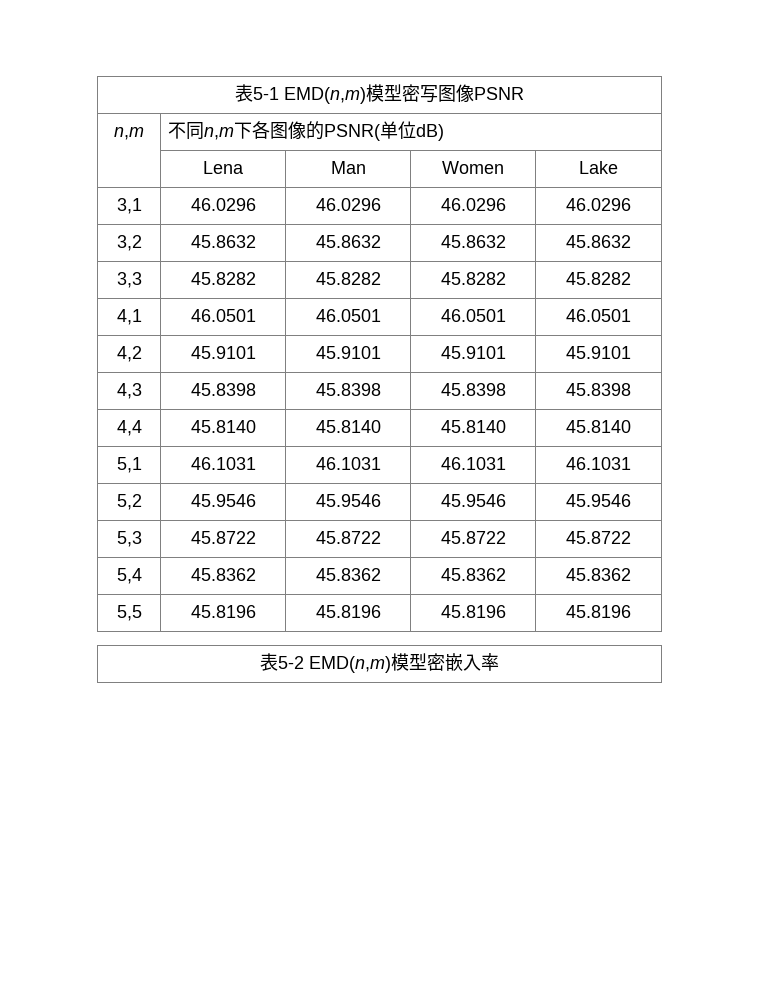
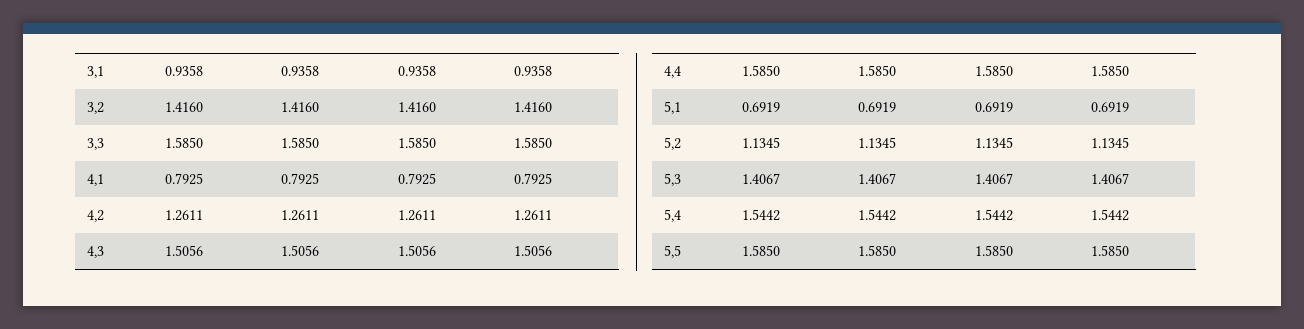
[235,84,524,104] [114,127,144,140] [167,121,444,141] [203,161,244,174] [330,161,366,174] [442,161,504,174] [579,161,618,174] [116,198,142,214] [190,198,256,211] [315,198,381,211] [440,198,506,211] [566,198,631,211] [116,235,142,251] [190,235,256,248] [315,235,381,248] [440,235,506,248] [566,235,631,248] [116,272,142,288] [190,272,256,285] [315,272,381,285] [440,272,506,285] [566,272,631,285] [116,309,142,325] [190,309,256,322] [315,309,381,322] [440,309,506,322] [566,309,631,322] [116,346,142,362] [190,346,256,359] [315,346,381,359] [440,346,506,359] [566,346,631,359] [116,383,142,399] [190,383,256,396] [315,383,381,396] [440,383,506,396] [566,383,631,396] [116,420,142,436] [190,420,256,433] [315,420,381,433] [440,420,506,433] [566,420,631,433] [116,457,142,473] [190,457,256,470] [315,457,381,470] [440,457,506,470] [566,457,631,470] [116,494,142,510] [190,494,256,507] [315,494,381,507] [440,494,506,507] [566,494,631,507] [116,531,142,547] [190,531,256,544] [315,531,381,544] [440,531,506,544] [566,531,631,544] [116,568,142,584] [190,568,256,581] [315,568,381,581] [440,568,506,581] [566,568,631,581] [116,605,142,621] [190,605,256,618] [315,605,381,618] [440,605,506,618] [566,605,631,618] [260,653,499,673] 表5-1 EMD(n,m)模型密写图像PSNR // n,m | 不同n,m下各图像的PSNR(单位dB) // | Lena | Man | Women | Lake // 3,1 | 46.0296 | 46.0296 | 46.0296 | 46.0296 // 3,2 | 45.8632 | 45.8632 | 45.8632 | 45.8632 // 3,3 | 45.8282 | 45.8282 | 45.8282 | 45.8282 // 4,1 | 46.0501 | 46.0501 | 46.0501 | 46.0501 // 4,2 | 45.9101 | 45.9101 | 45.9101 | 45.9101 // 4,3 | 45.8398 | 45.8398 | 45.8398 | 45.8398 // 4,4 | 45.8140 | 45.8140 | 45.8140 | 45.8140 // 5,1 | 46.1031 | 46.1031 | 46.1031 | 46.1031 // 5,2 | 45.9546 | 45.9546 | 45.9546 | 45.9546 // 5,3 | 45.8722 | 45.8722 | 45.8722 | 45.8722 // 5,4 | 45.8362 | 45.8362 | 45.8362 | 45.8362 // 5,5 | 45.8196 | 45.8196 | 45.8196 | 45.8196 // 表5-2 EMD(n,m)模型密嵌入率 -> [87,66,105,78] [165,65,204,76] [281,65,320,76] [398,65,437,76] [514,65,553,76] [87,102,105,114] [165,102,204,112] [281,102,320,112] [398,102,437,112] [514,102,553,112] [87,138,105,150] [165,137,204,148] [281,137,320,148] [398,137,437,148] [514,137,553,148] [87,174,105,186] [165,173,204,185] [281,173,320,185] [398,173,437,185] [514,173,553,185] [87,210,105,222] [165,210,204,221] [281,210,320,221] [398,210,437,221] [514,210,553,221] [87,246,105,258] [165,245,204,256] [281,245,320,256] [398,245,437,256] [514,245,553,256] [664,66,682,78] [742,65,781,76] [858,65,897,76] [975,65,1014,76] [1091,65,1130,76] [664,101,682,114] [742,102,781,112] [858,102,897,112] [975,102,1014,112] [1091,102,1130,112] [664,137,682,150] [742,137,781,148] [858,137,897,148] [975,137,1014,148] [1091,137,1130,148] [664,173,682,186] [742,173,781,184] [858,173,897,184] [975,173,1014,184] [1091,173,1130,184] [664,209,682,222] [742,209,781,221] [858,209,897,221] [975,209,1014,221] [1091,209,1130,221] [664,245,682,258] [742,245,781,256] [858,245,897,256] [975,245,1014,256] [1091,245,1130,256] 3,1 | 0.9358 | 0.9358 | 0.9358 | 0.9358 // 3,2 | 1.4160 | 1.4160 | 1.4160 | 1.4160 // 3,3 | 1.5850 | 1.5850 | 1.5850 | 1.5850 // 4,1 | 0.7925 | 0.7925 | 0.7925 | 0.7925 // 4,2 | 1.2611 | 1.2611 | 1.2611 | 1.2611 // 4,3 | 1.5056 | 1.5056 | 1.5056 | 1.5056 // 4,4 | 1.5850 | 1.5850 | 1.5850 | 1.5850 // 5,1 | 0.6919 | 0.6919 | 0.6919 | 0.6919 // 5,2 | 1.1345 | 1.1345 | 1.1345 | 1.1345 // 5,3 | 1.4067 | 1.4067 | 1.4067 | 1.4067 // 5,4 | 1.5442 | 1.5442 | 1.5442 | 1.5442 // 5,5 | 1.5850 | 1.5850 | 1.5850 | 1.5850

